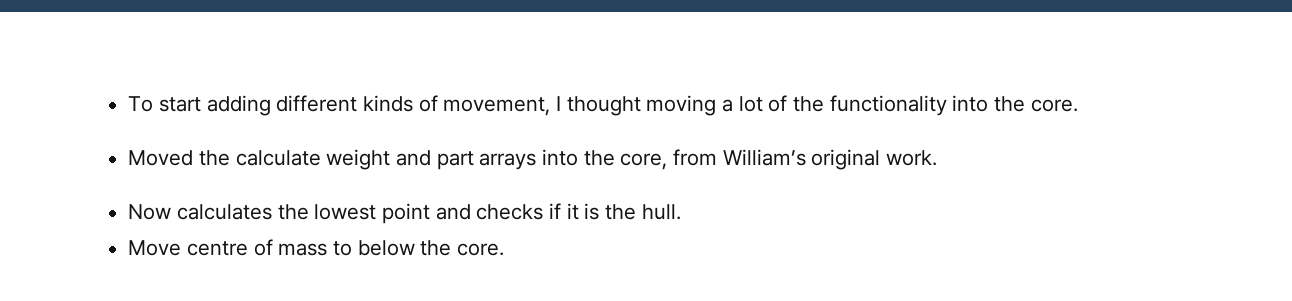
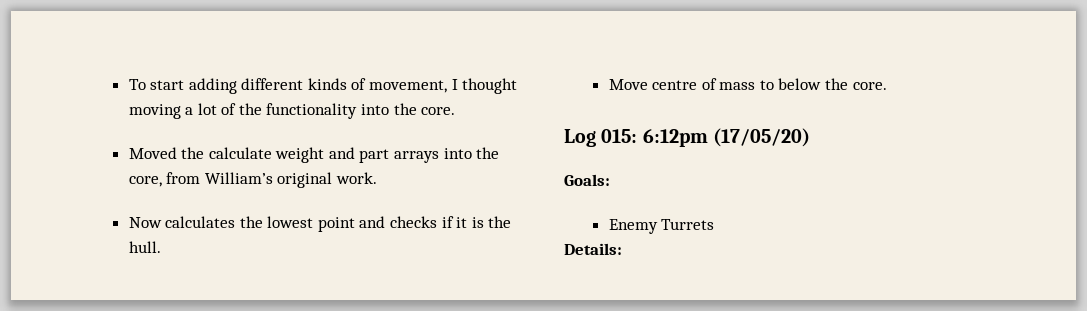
(505, 249) none -> [564,128,811,147] [564,174,610,186] [608,219,715,234] [564,243,622,255] // Log 015: 6:12pm (17/05/20) // Goals: // Enemy Turrets // Details:

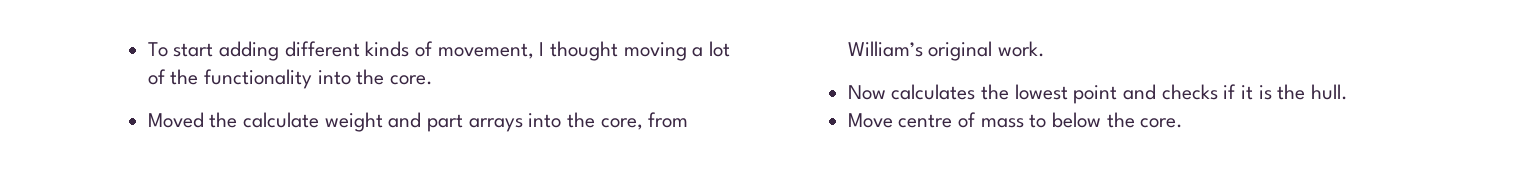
[564,128,811,147] [564,174,610,186] [608,219,715,234] [564,243,622,255] // Log 015: 6:12pm (17/05/20) // Goals: // Enemy Turrets // Details: -> (1184, 123) none

